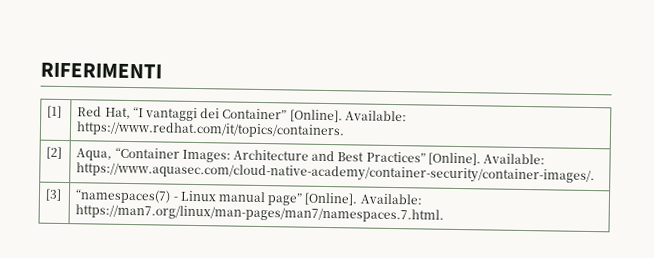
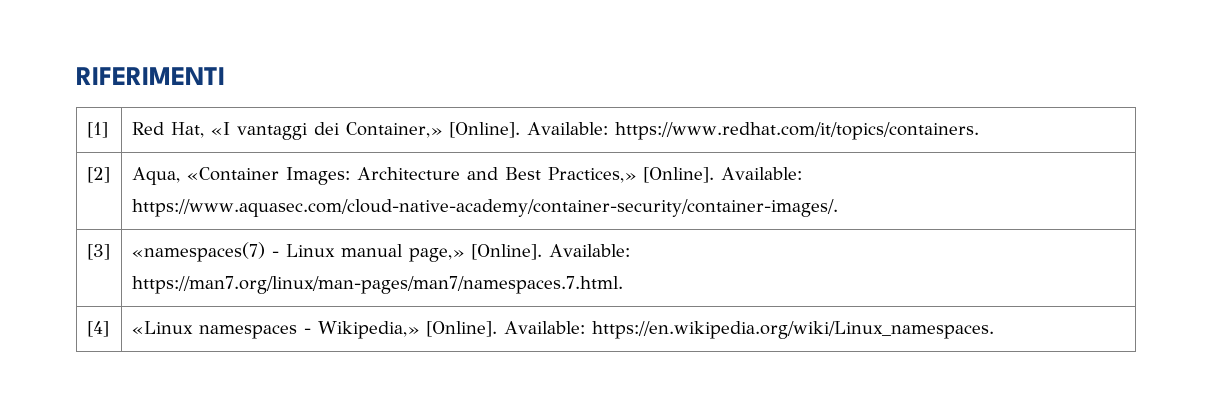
[132,107,144,118] “I -> [210,122,230,135] «I
[222,108,288,120] Container” -> [345,122,442,138] Container,»
[114,147,180,159] “Container -> [186,167,279,181] «Container
[365,151,426,163] Practices” -> [547,167,636,183] Practices,»
[75,189,172,204] “namespaces(7) -> [131,242,265,262] «namespaces(7)
[267,192,304,206] page” -> [408,248,464,262] page,»
(445, 213) none -> [86,321,109,337] [131,321,994,339] // [4] | «Linux namespaces - Wikipedia,» [Online]. Available: https://en.wikipedia.org/wiki/Linux_namespaces.

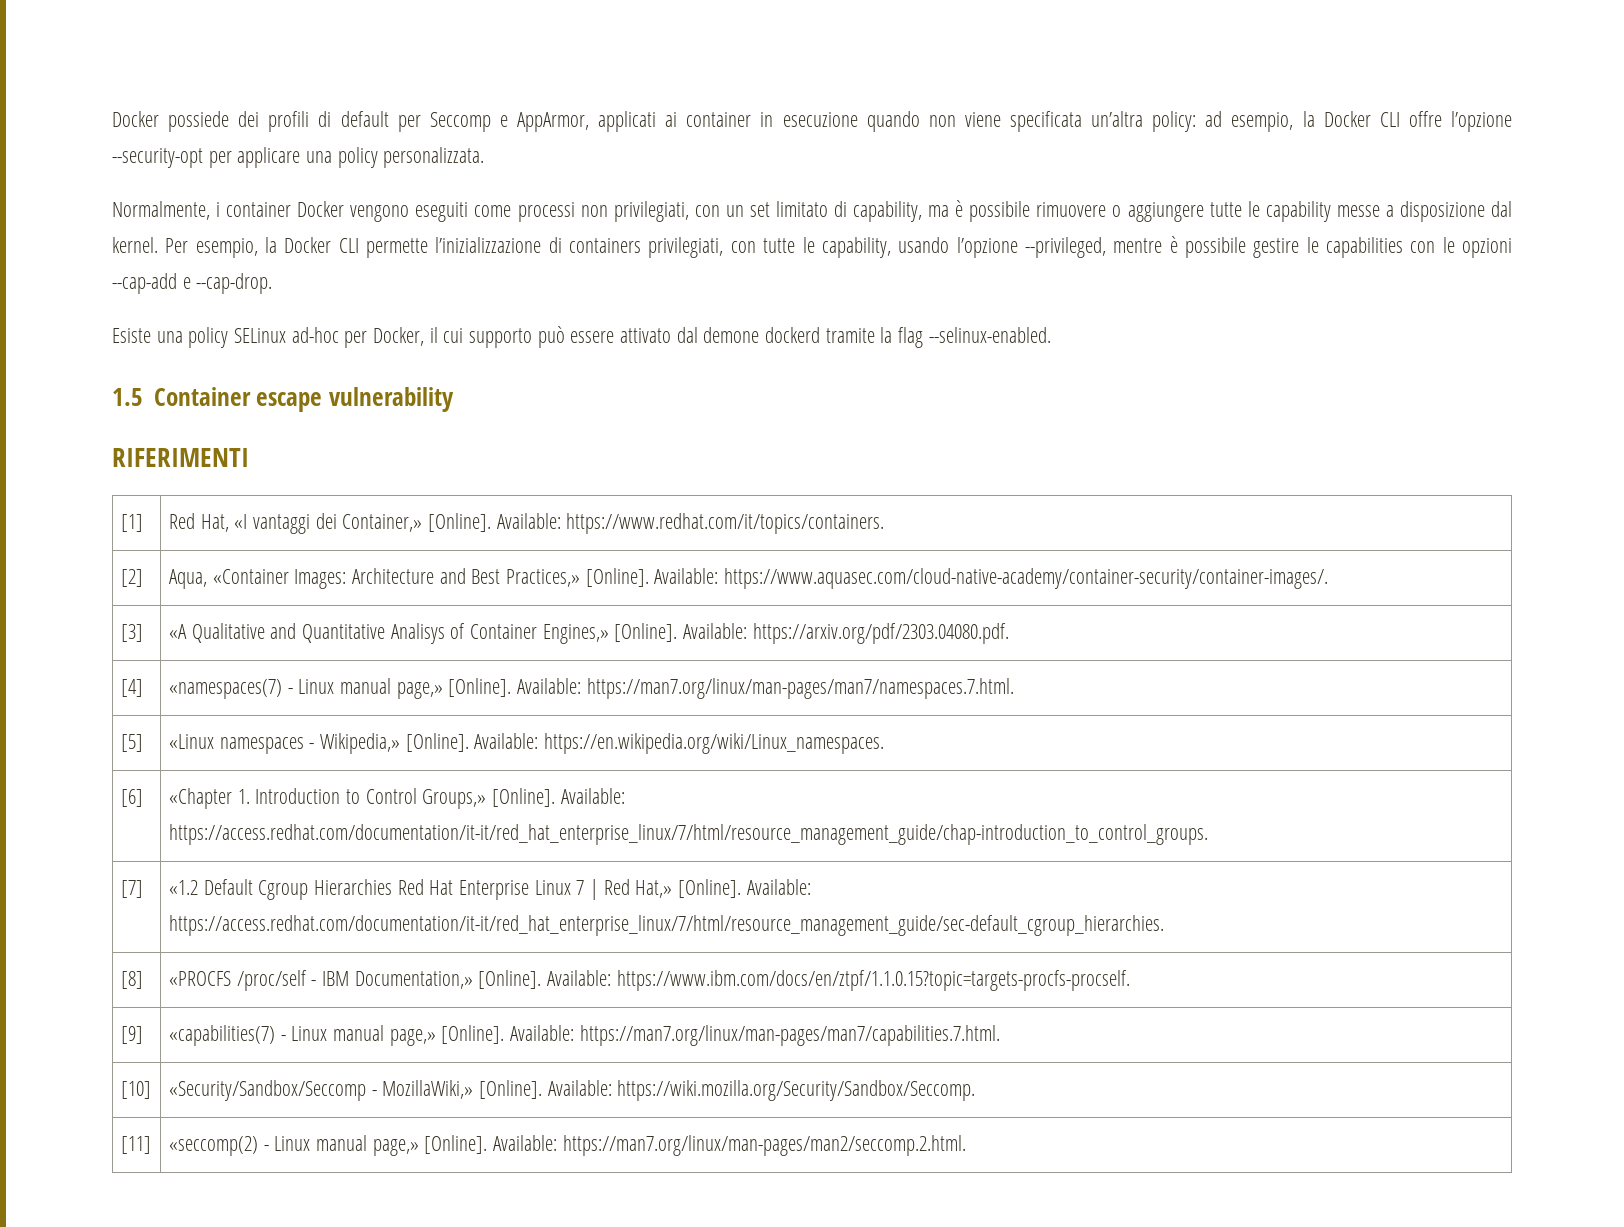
(76, 76) none -> [112,111,1512,132] [112,147,485,168] [112,200,1513,222] [112,236,1512,258] [112,273,273,294] [112,326,1051,348] [112,387,454,412] Docker possiede dei profili di default per Seccomp e AppArmor, applicati ai container in esecuzione quando non viene specificata un’altra policy: ad esempio, la Docker CLI offre l’opzione --security-opt per applicare una policy personalizzata. // Normalmente, i container Docker vengono eseguiti come processi non privilegiati, con un set limitato di capability, ma è possibile rimuovere o aggiungere tutte le capability messe a disposizione dal kernel. Per esempio, la Docker CLI permette l’inizializzazione di containers privilegiati, con tutte le capability, usando l’opzione --privileged, mentre è possibile gestire le capabilities con le opzioni --cap-add e --cap-drop. // Esiste una policy SELinux ad-hoc per Docker, il cui supporto può essere attivato dal demone dockerd tramite la flag --selinux-enabled. // 1.5 Container escape vulnerability //
(110, 252) none -> [168,623,1009,644] [120,679,143,697] | «A Qualitative and Quantitative Analisys of Container Engines,» [Online]. Available: https://arxiv.org/pdf/2303.04080.pdf. // [4]
[86,321,109,337] [4] -> [120,734,143,752] [5]
(994, 330) none -> [120,789,143,807] [168,788,625,809] [168,824,1208,845] [120,880,143,898] [168,879,811,900] [168,915,1164,936] [120,971,143,989] [168,970,1130,991] [120,1026,143,1044] [168,1025,1000,1046] [120,1081,151,1099] [168,1080,976,1101] [120,1136,151,1154] [168,1135,966,1156] // [6] | «Chapter 1. Introduction to Control Groups,» [Online]. Available: https://access.redhat.com/documentation/it-it/red_hat_enterprise_linux/7/html/resource_management_guide/chap-introduction_to_control_groups. // [7] | «1.2 Default Cgroup Hierarchies Red Hat Enterprise Linux 7 | Red Hat,» [Online]. Available: https://access.redhat.com/documentation/it-it/red_hat_enterprise_linux/7/html/resource_management_guide/sec-default_cgroup_hierarchies. // [8] | «PROCFS /proc/self - IBM Documentation,» [Online]. Available: https://www.ibm.com/docs/en/ztpf/1.1.0.15?topic=targets-procfs-procself. // [9] | «capabilities(7) - Linux manual page,» [Online]. Available: https://man7.org/linux/man-pages/man7/capabilities.7.html. // [10] | «Security/Sandbox/Seccomp - MozillaWiki,» [Online]. Available: https://wiki.mozilla.org/Security/Sandbox/Seccomp. // [11] | «seccomp(2) - Linux manual page,» [Online]. Available: https://man7.org/linux/man-pages/man2/seccomp.2.html.

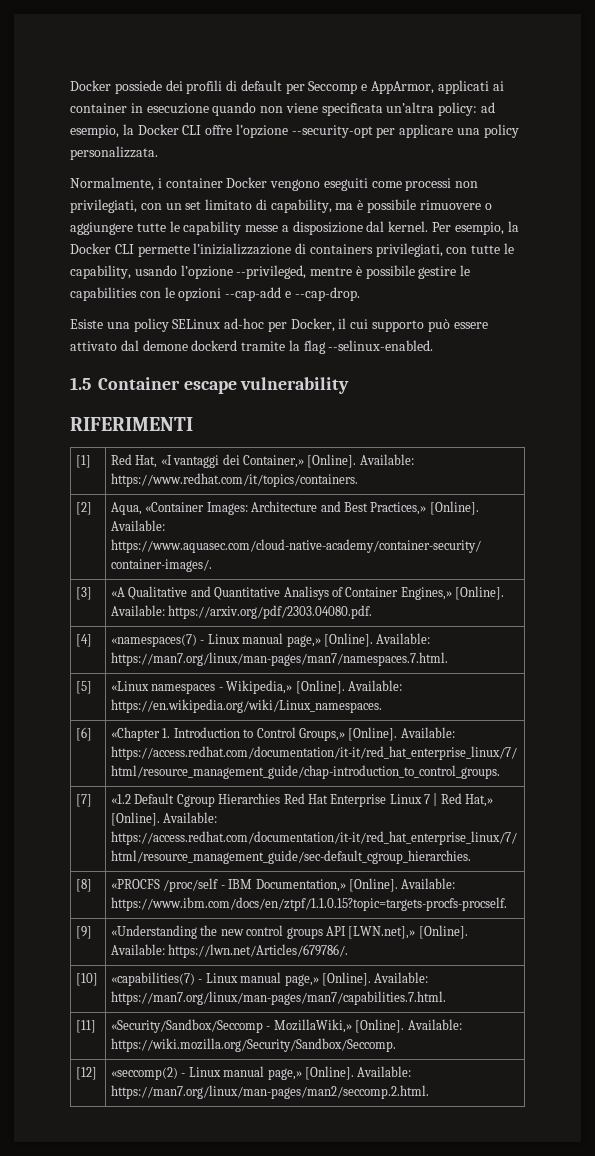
(143, 1035) none -> [111,925,468,939] [111,944,349,958] [76,973,99,986] | «Understanding the new control groups API [LWN.net],» [Online]. Available: https://lwn.net/Articles/679786/. // [10]
[120,1081,151,1099] [10] -> [76,1020,97,1033] [11]
[120,1136,151,1154] [11] -> [76,1067,98,1080] [12]

